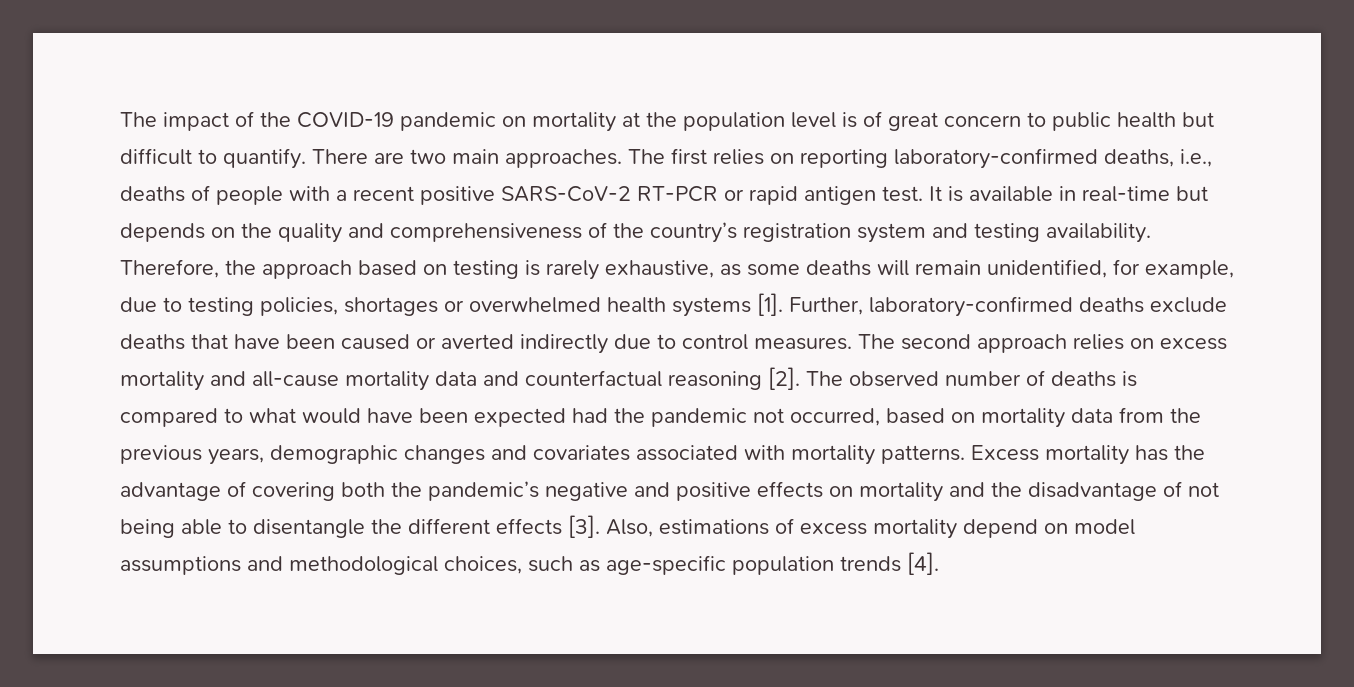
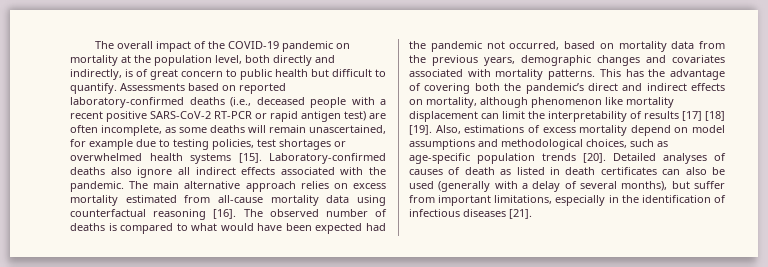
[120,112,157,127] The -> [95,41,154,49] The overall
[791,112,836,128] level -> [215,55,335,66] [70,69,122,80] level, both directly and indirectly,
[312,148,1212,169] [120,185,210,202] There are two main approaches. The first relies on reporting laboratory-confirmed deaths, i.e., deaths of -> [120,83,286,94] [70,97,305,108] Assessments based on reported laboratory-confirmed deaths (i.e., deceased
[882,186,1208,202] [120,222,1151,243] [120,259,714,280] test. It is available in real-time but depends on the quality and comprehensiveness of the country’s registration system and testing availability. Therefore, the approach based on testing is rarely exhaustive, -> [344,111,386,121] [70,125,162,136] test) are often incomplete,
[987,259,1234,279] unidentified, for example, -> [309,125,386,134] [70,139,133,150] unascertained, for example
(338, 306) none -> [257,139,276,147] test
[757,293,1227,317] [120,334,971,354] [1]. Further, laboratory-confirmed deaths exclude deaths that have been caused or averted indirectly due to control measures. The second -> [238,153,386,164] [70,167,386,178] [70,181,241,192] [15]. Laboratory-confirmed deaths also ignore all indirect effects associated with the pandemic. The main alternative
[210,371,246,386] and -> [125,195,211,203] estimated from
[483,371,519,386] and -> [357,195,386,206] using
[768,367,800,390] [2]. -> [213,209,237,219] [16].
[971,445,1129,465] Excess mortality -> [599,69,621,77] This
[545,481,1219,502] [120,515,600,538] negative and positive effects on mortality and the disadvantage of not being able to disentangle the different effects [3]. -> [587,83,725,91] [409,97,674,108] [409,111,725,122] [409,125,432,135] direct and indirect effects on mortality, although phenomenon like mortality displacement can limit the interpretability of results [17] [18] [19].
[907,552,939,575] [4]. -> [583,153,726,164] [409,167,725,175] [409,181,725,192] [409,195,726,206] [409,209,532,219] [20]. Detailed analyses of causes of death as listed in death certificates can also be used (generally with a delay of several months), but suffer from important limitations, especially in the identification of infectious diseases [21].

